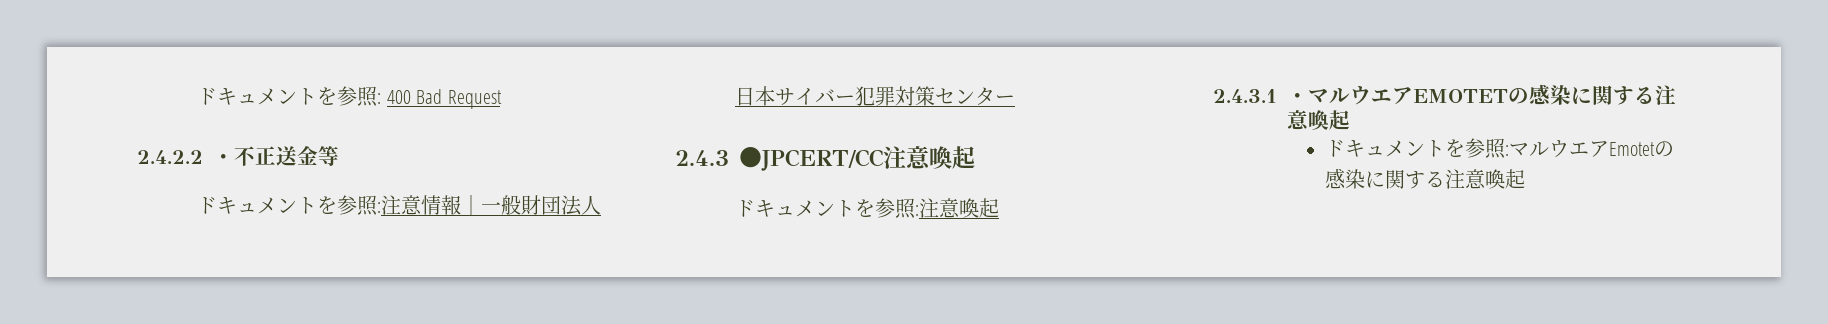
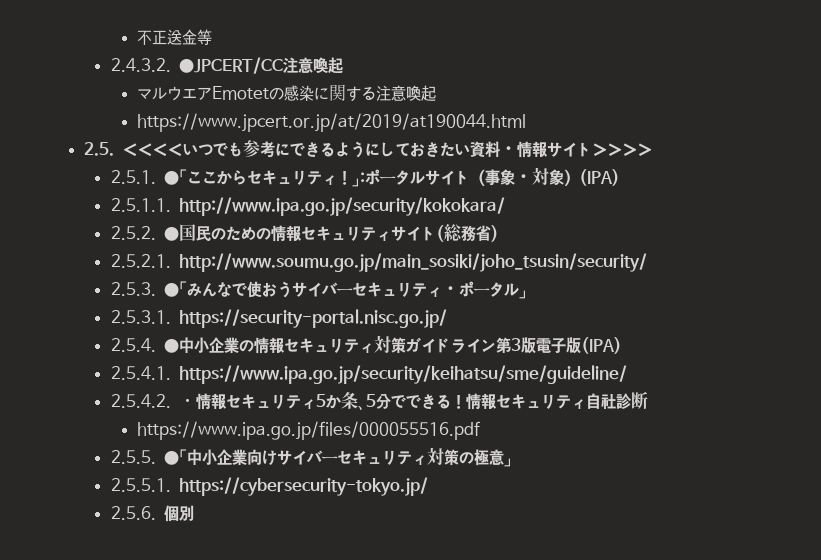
[197,86,502,109] [137,146,339,166] [197,195,602,216] [735,86,1016,106] [675,146,975,171] [735,198,1000,219] [1213,84,1676,106] [1287,110,1350,130] [1325,138,1510,159] ドキュメントを参照: 400 Bad Request // 2.4.2.2・不正送金等 // ドキュメントを参照:注意情報｜一般財団法人日本サイバー犯罪対策センター // 2.4.3 ●JPCERT/CC注意喚起 // ドキュメントを参照:注意喚起 // 2.4.3.1・マルウエアEMOTETの感染に関する注意喚起 // ドキュメントを参照: -> [137,29,213,45] [110,57,344,74] 不正送金等 // 2.4.3.2. ●JPCERT/CC注意喚起 //
(1526, 179) none -> [137,113,527,132] [84,140,652,158] [110,167,621,187] [110,197,506,216] [110,224,500,242] [110,253,648,272] [110,281,528,299] [110,309,448,328] [110,335,623,354] [110,365,628,384] [110,391,649,410] [137,421,481,440] [110,447,513,467] [110,477,429,496] [110,505,195,522] // https://www.jpcert.or.jp/at/2019/at190044.html // 2.5.＜＜＜＜いつでも参考にできるようにしておきたい資料・情報サイト＞＞＞＞ // 2.5.1. ●「ここからセキュリティ！」:ポータルサイト（事象・対象）(IPA) // 2.5.1.1. http://www.ipa.go.jp/security/kokokara/ // 2.5.2. ●国民のための情報セキュリティサイト(総務省) // 2.5.2.1. http://www.soumu.go.jp/main_sosiki/joho_tsusin/security/ // 2.5.3. ●「みんなで使おうサイバーセキュリティ・ポータル」 // 2.5.3.1. https://security-portal.nisc.go.jp/ // 2.5.4. ●中小企業の情報セキュリティ対策ガイドライン第3版電子版(IPA) // 2.5.4.1. https://www.ipa.go.jp/security/keihatsu/sme/guideline/ // 2.5.4.2.・情報セキュリティ5か条、5分でできる！情報セキュリティ自社診断 // https://www.ipa.go.jp/files/000055516.pdf // 2.5.5. ●「中小企業向けサイバーセキュリティ対策の極意」 // 2.5.5.1. https://cybersecurity-tokyo.jp/ // 2.5.6.個別

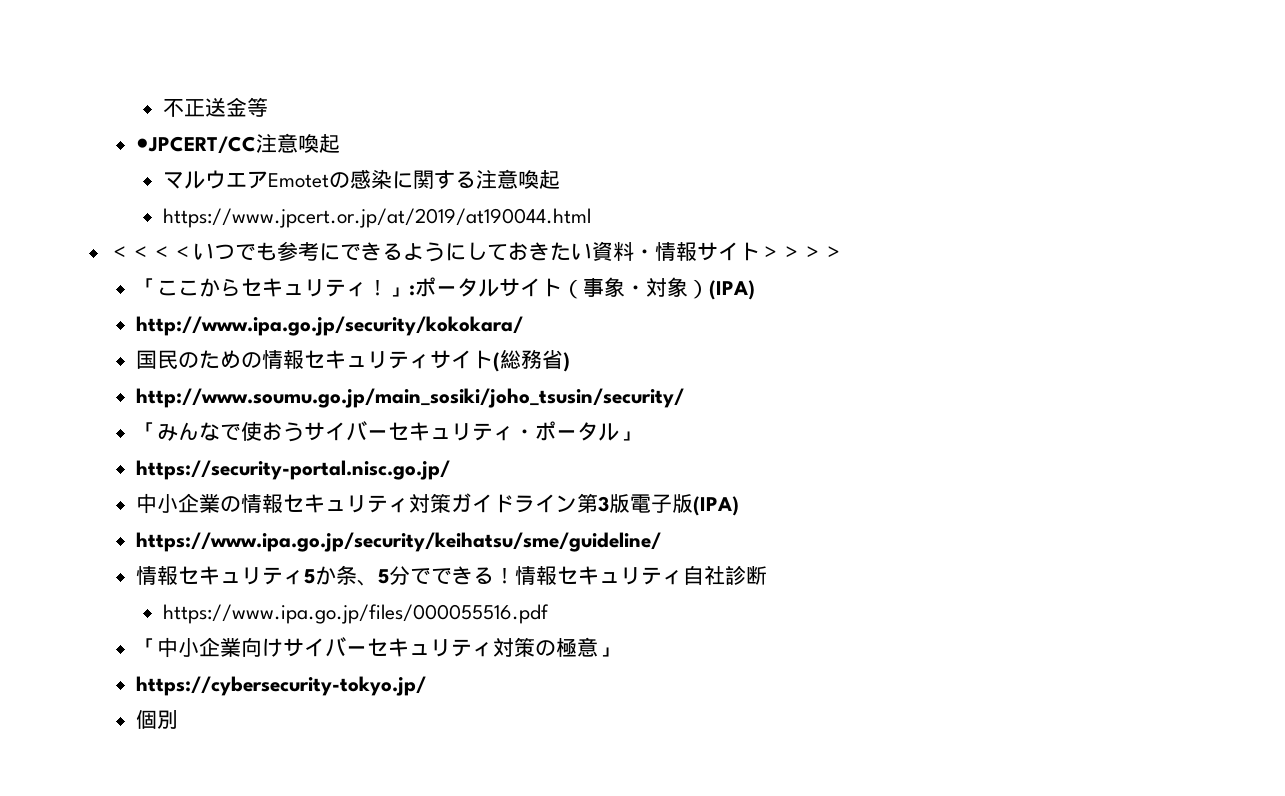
[110,58,171,72] 2.4.3.2. -> (269, 107) none
[84,142,115,156] 2.5. -> (592, 218) none
[110,170,180,185] 2.5.1. ● -> (845, 252) none
[110,198,171,212] 2.5.1.1. -> (756, 290) none
[110,226,180,241] 2.5.2. ● -> (524, 326) none
[110,254,171,268] 2.5.2.1. -> (571, 362) none
[110,282,180,297] 2.5.3. ● -> (685, 398) none
[110,310,171,324] 2.5.3.1. -> (641, 436) none
[110,338,180,353] 2.5.4. ● -> (451, 470) none
[110,366,171,380] 2.5.4.1. -> (740, 506) none
[110,394,197,408] 2.5.4.2.・ -> (662, 542) none
[110,450,180,465] 2.5.5. ● -> (550, 614) none
[110,478,171,492] 2.5.5.1. -> (620, 652) none
[110,506,156,520] 2.5.6. -> (427, 686) none

